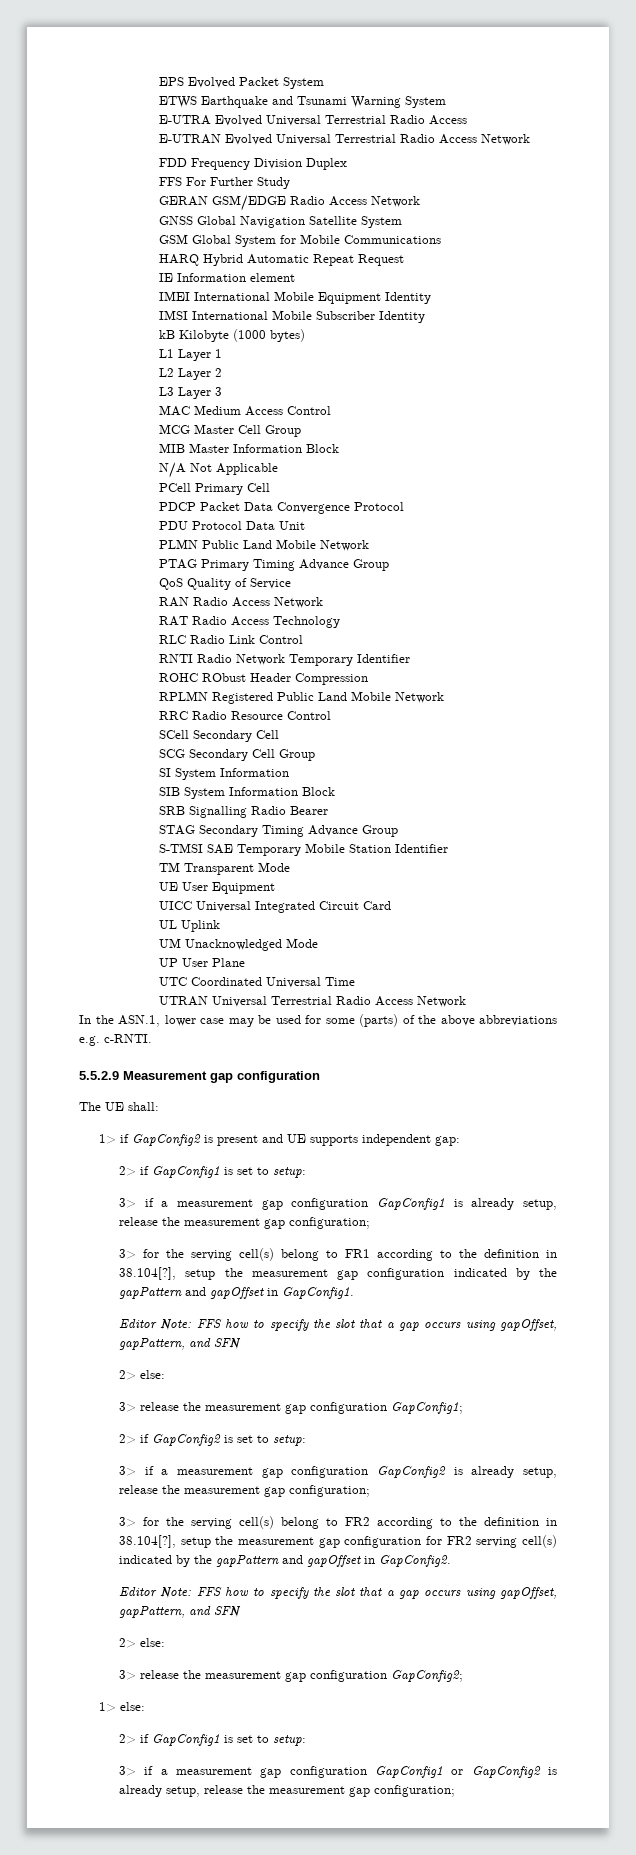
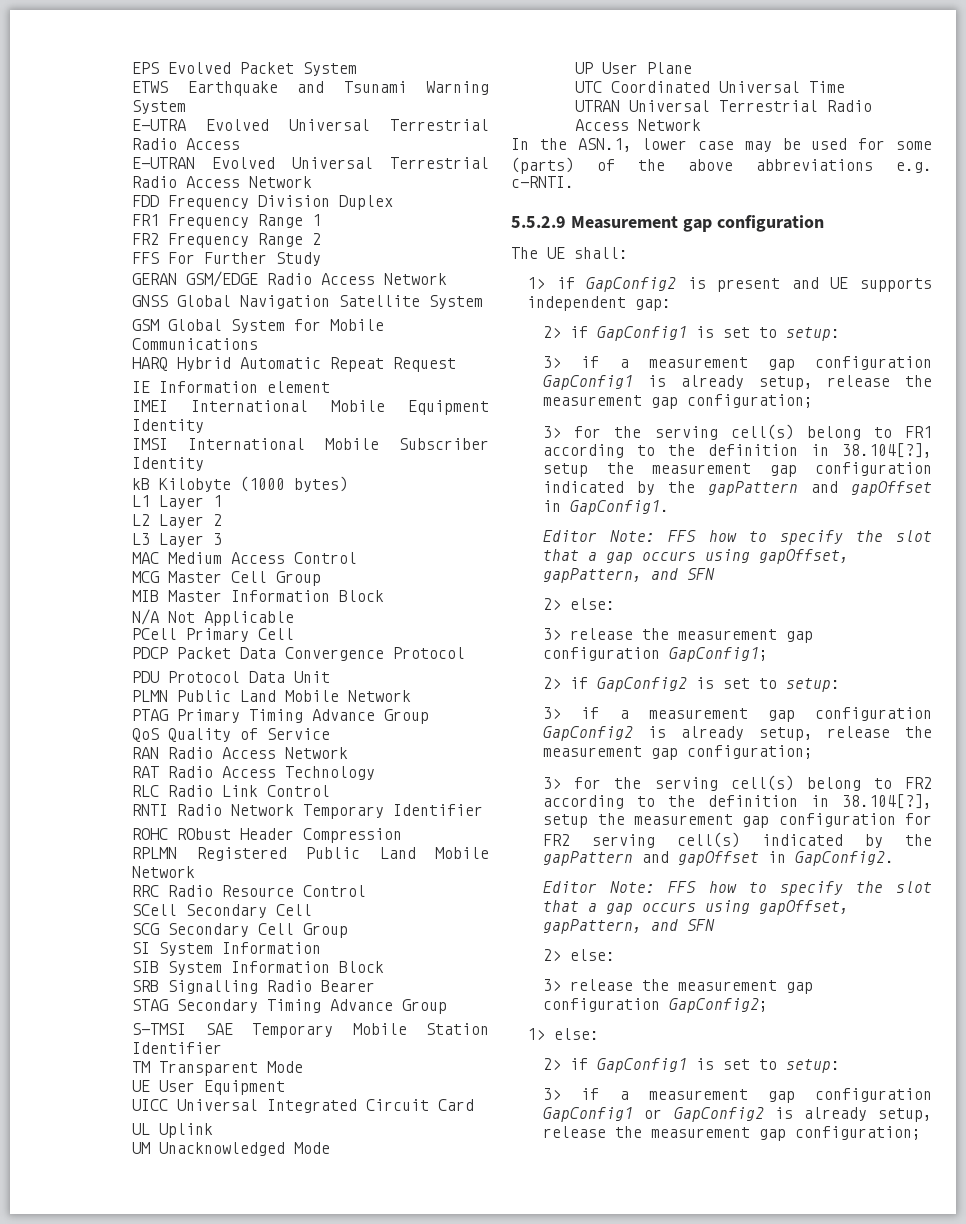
(347, 164) none -> [132,214,322,229] [132,233,322,248] // FR1 Frequency Range 1 // FR2 Frequency Range 2

